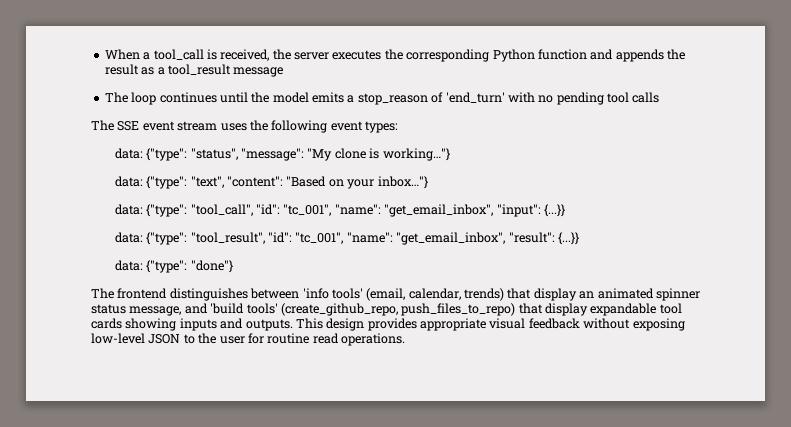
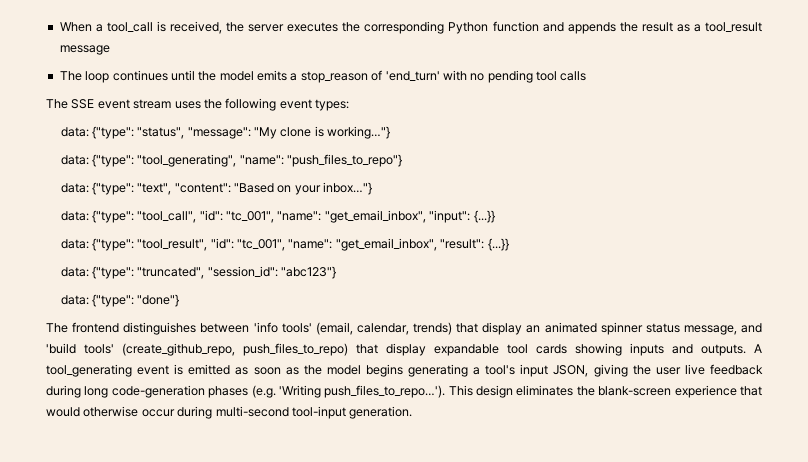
(450, 154) none -> [60,154,403,167] // data: {"type": "tool_generating", "name": "push_files_to_repo"}
(579, 238) none -> [60,266,337,279] // data: {"type": "truncated", "session_id": "abc123"}
[295,318,685,331] [91,333,405,346] This design provides appropriate visual feedback without exposing low-level JSON to the user for routine read operations. -> [754,344,762,353] [46,364,763,377] [46,385,762,398] [46,406,413,419] A tool_generating event is emitted as soon as the model begins generating a tool's input JSON, giving the user live feedback during long code-generation phases (e.g. 'Writing push_files_to_repo…'). This design eliminates the blank-screen experience that would otherwise occur during multi-second tool-input generation.

